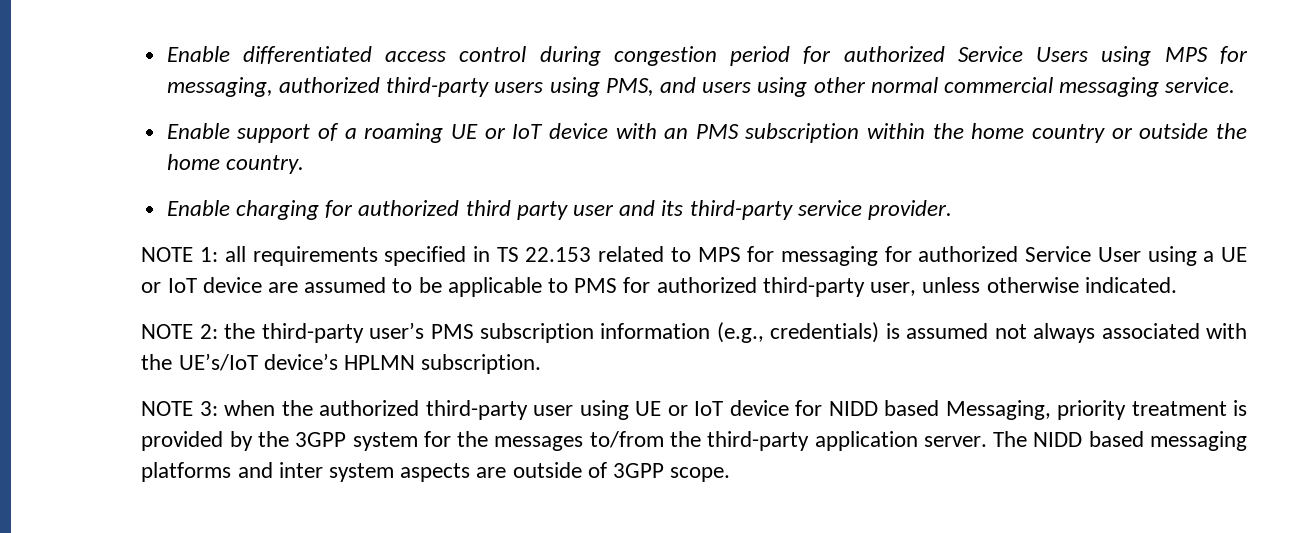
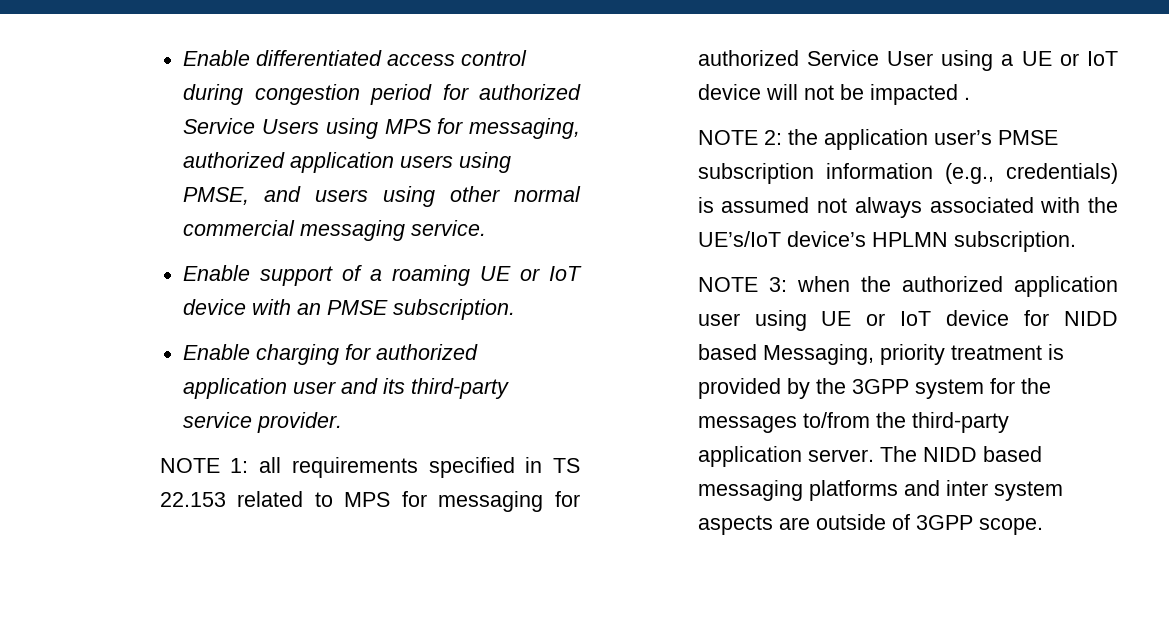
[386,77,654,97] third-party users using PMS, -> [290,152,512,173] [183,187,250,205] application users using PMSE,
[695,123,1247,143] [166,154,304,174] PMS subscription within the home country or outside the home country. -> [327,299,516,320] PMSE subscription.
[465,200,568,220] third party -> [183,378,288,399] application
[268,277,1177,297] are assumed to be applicable to PMS for authorized third-party user, unless otherwise indicated. -> [765,84,970,105] will not be impacted .
[261,322,474,343] third-party user’s PMS -> [823,129,1058,150] application user’s PMSE
[425,400,528,420] third-party -> [1014,276,1118,297] application

